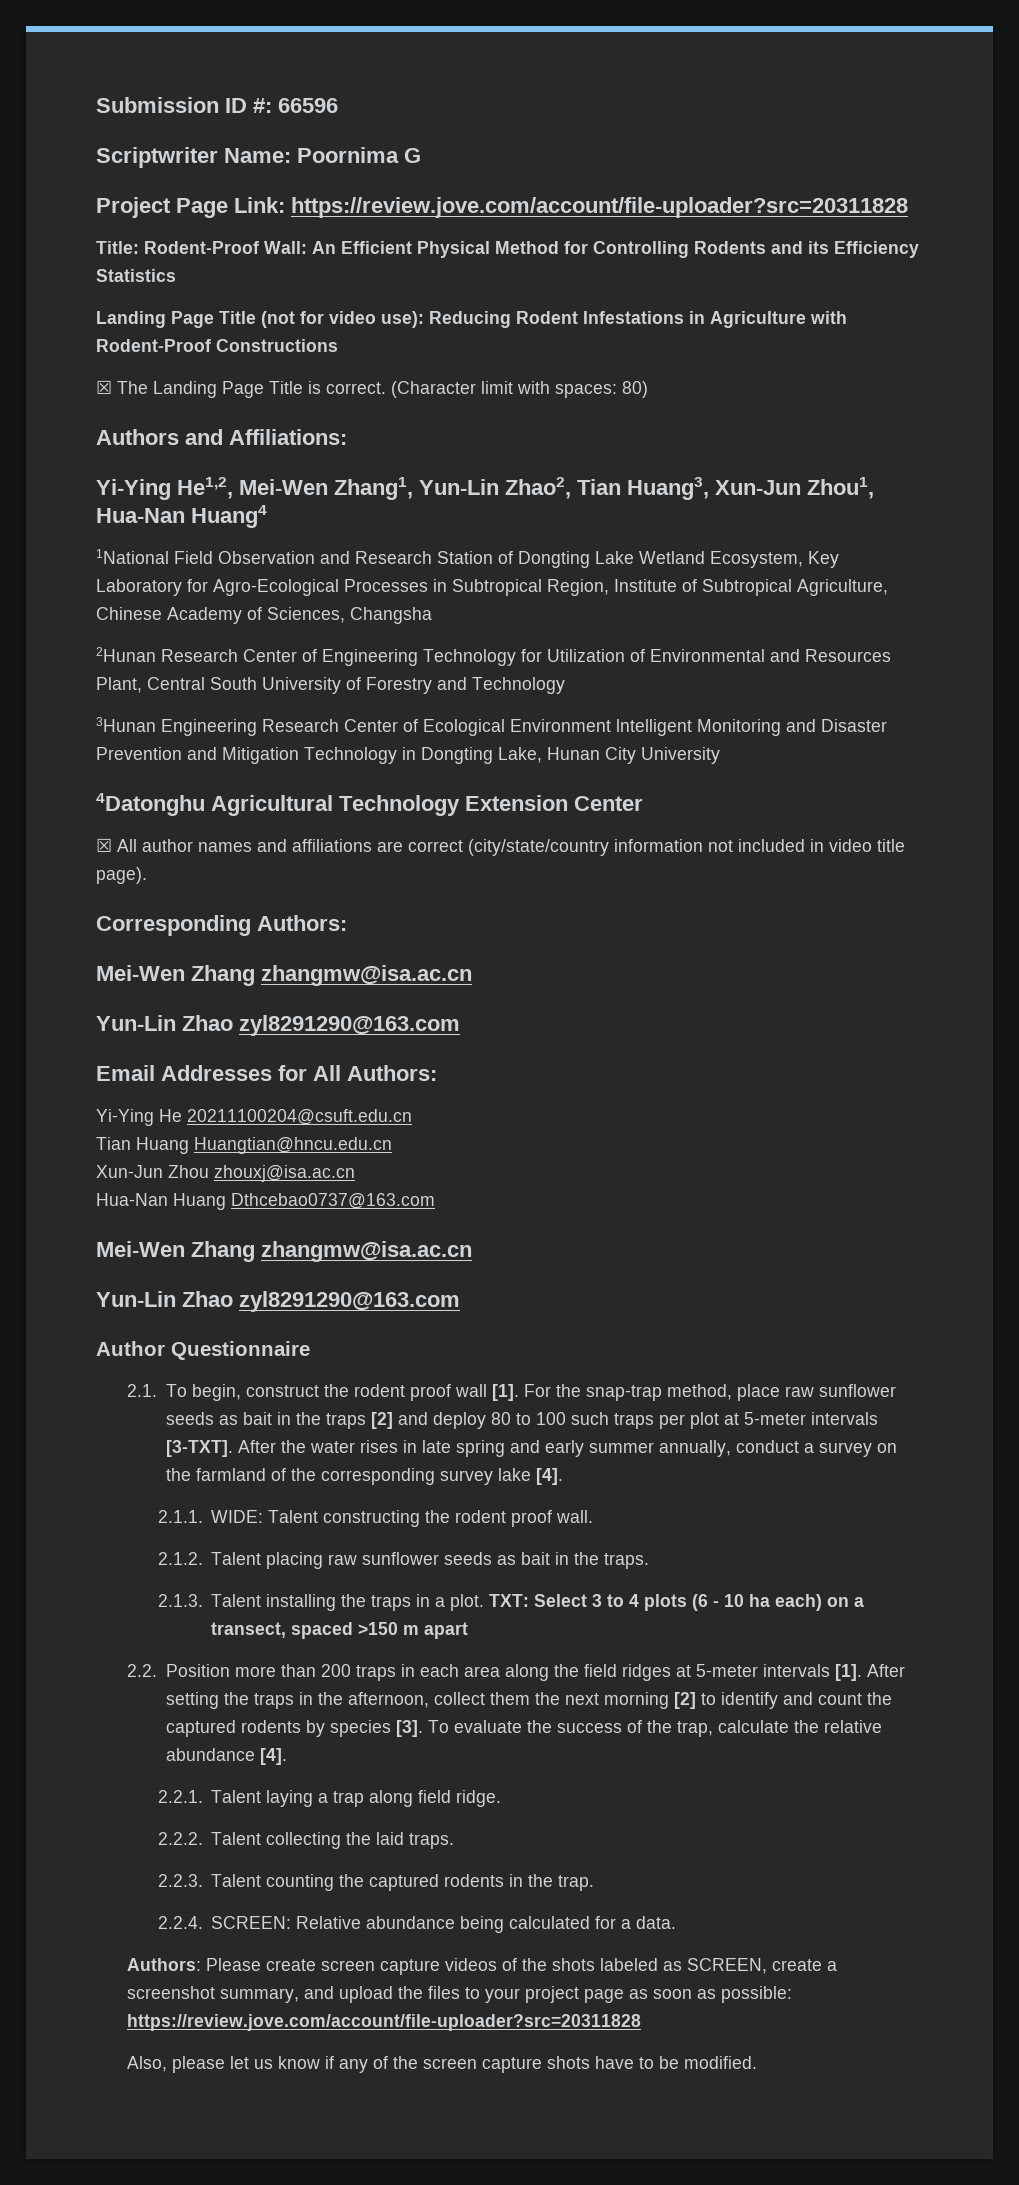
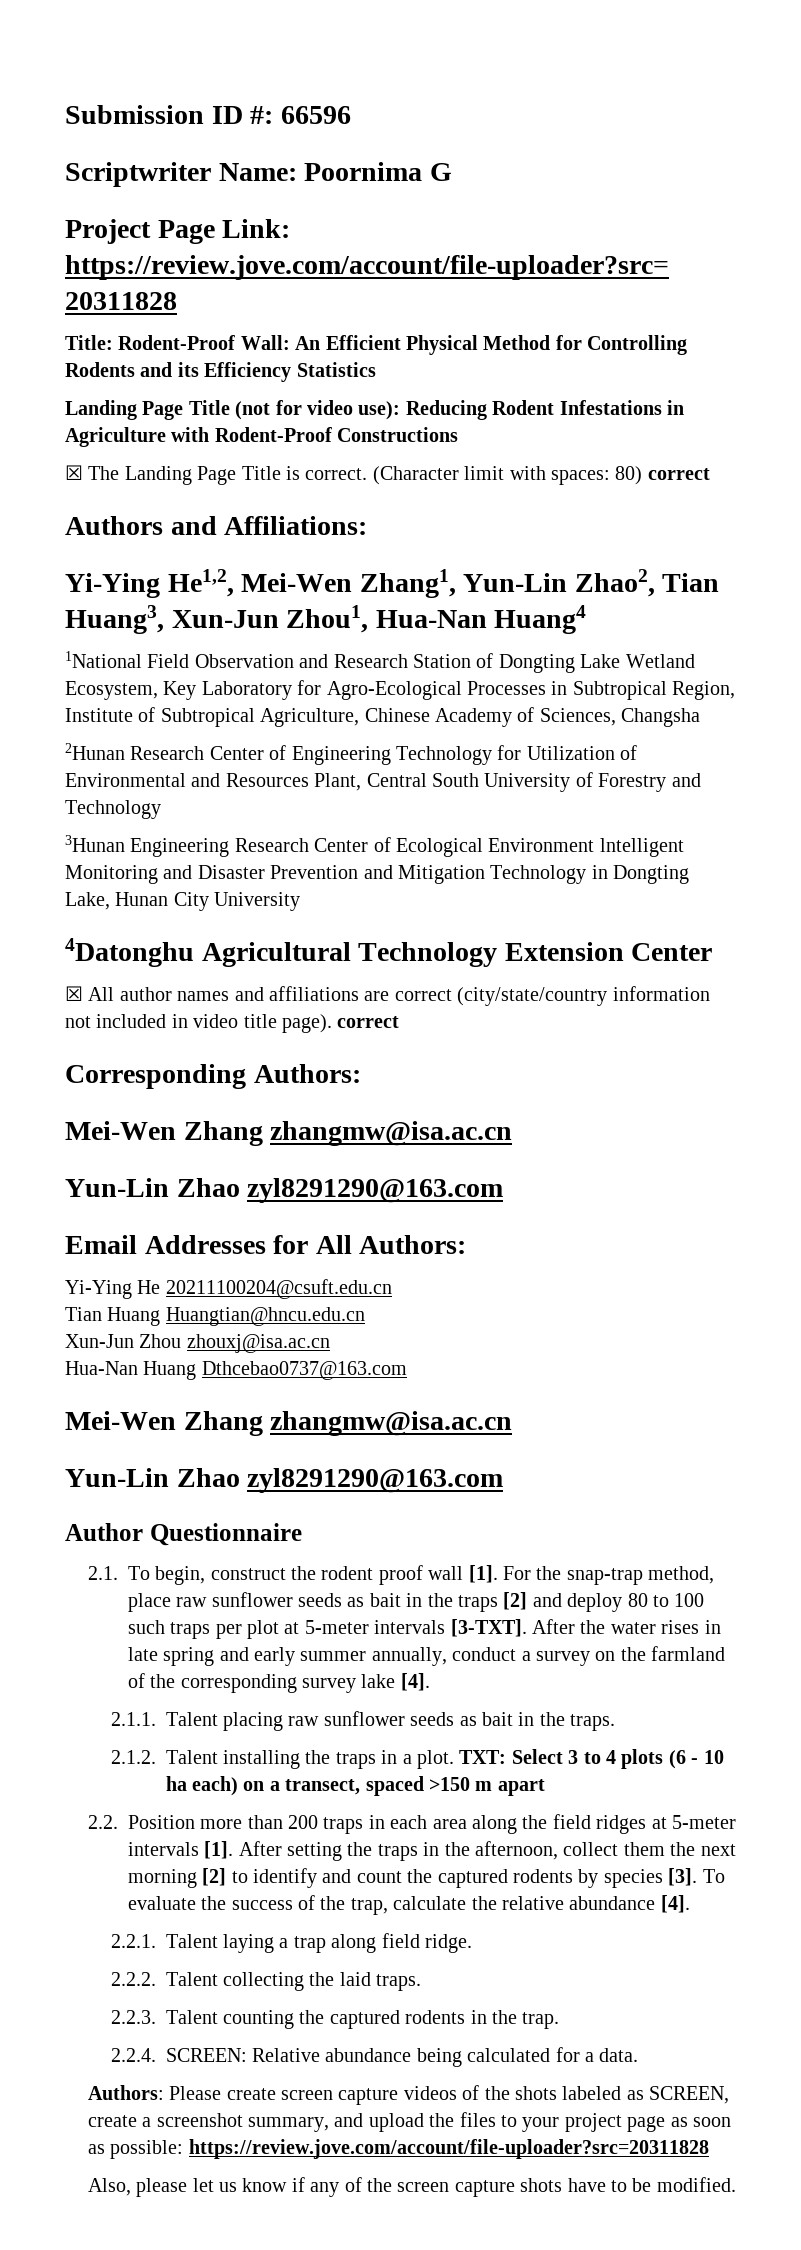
(648, 389) none -> [647,468,710,480] correct
(147, 875) none -> [337,1016,400,1028] correct
[211,1510,594,1527] [157,1552,203,1565] WIDE: Talent constructing the rodent proof wall. // 2.1.2. -> (156, 1719) none
[157,1594,203,1607] 2.1.3. -> [110,1750,156,1764] 2.1.2.

